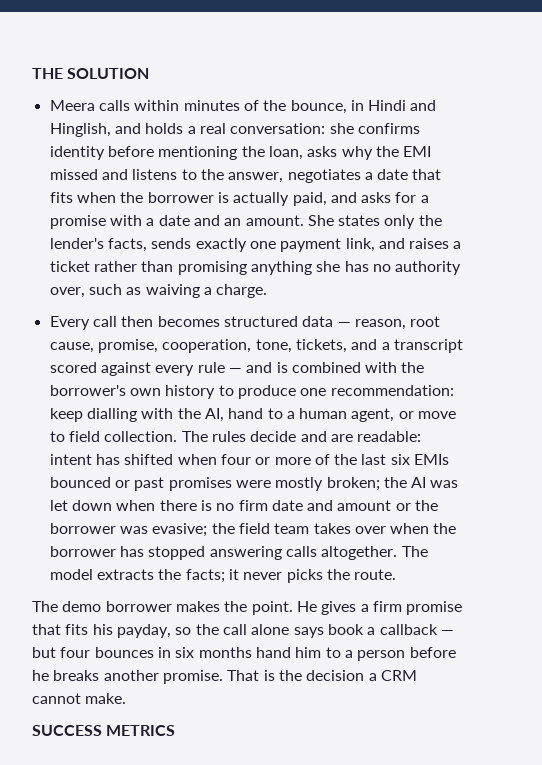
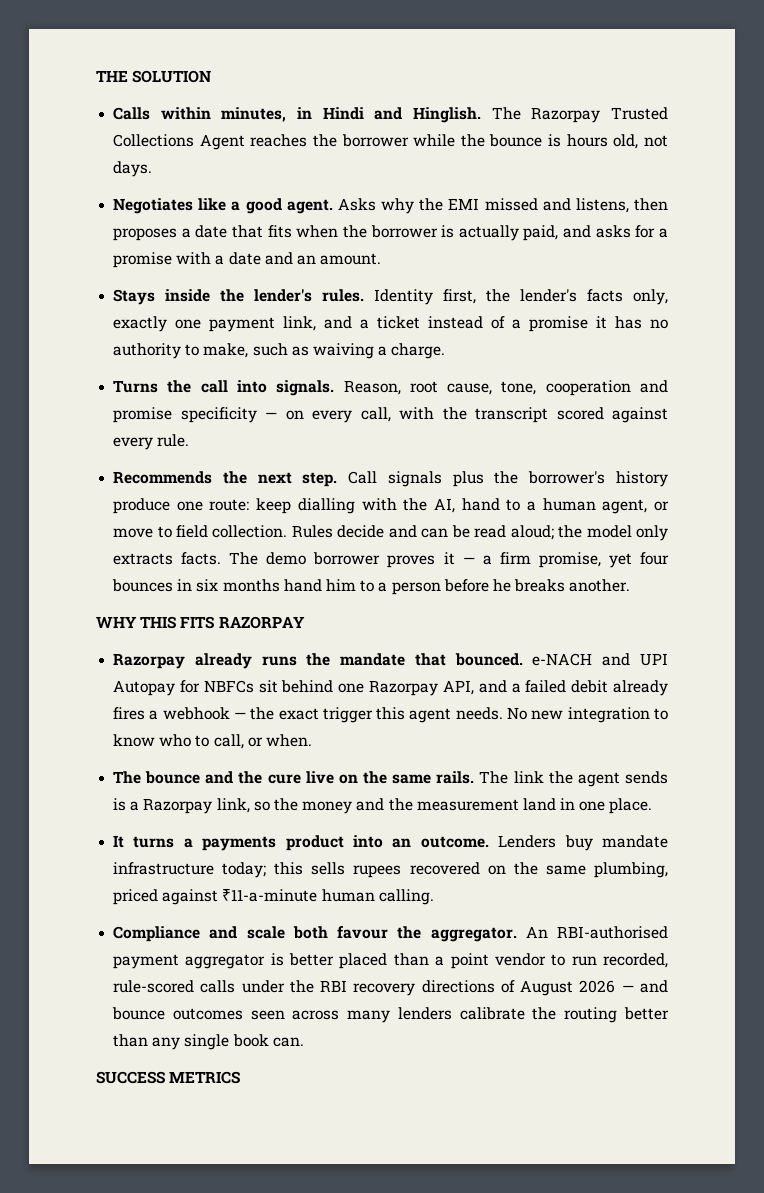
[49,100,437,114] [49,123,420,137] [49,146,338,160] Meera calls within minutes of the bounce, in Hindi and Hinglish, and holds a real conversation: she confirms identity before mentioning the loan, asks -> [113,107,668,123] [113,134,668,150] [113,161,153,177] [113,198,376,214] Calls within minutes, in Hindi and Hinglish. The Razorpay Trusted Collections Agent reaches the borrower while the bounce is hours old, not days. // Negotiates like a good agent. Asks
[132,169,361,183] listens to the answer, negotiates -> [575,198,669,213] [113,228,178,241] listens, then proposes
[307,215,442,229] [49,238,192,252] She states only the lender's facts, sends -> [113,289,669,305] // Stays inside the lender's rules. Identity first, the lender's facts only,
[409,238,450,249] raises -> (353, 322) none
[93,261,341,275] rather than promising anything she -> [428,316,608,332] instead of a promise it
[49,287,85,298] over, -> [185,343,249,358] to make,
[49,316,441,330] [49,339,463,353] [49,362,425,376] [49,385,234,399] Every call then becomes structured data — reason, root cause, promise, cooperation, tone, tickets, and a transcript scored against every rule — and is combined with the borrower's own history to -> [113,380,669,396] [113,407,668,423] [113,434,190,450] [113,471,669,487] Turns the call into signals. Reason, root cause, tone, cooperation and promise specificity — on every call, with the transcript scored against every rule. // Recommends the next step. Call signals plus the borrower's history
[330,385,454,396] recommendation: -> [209,499,250,511] route:
[181,431,422,442] [49,454,450,465] [49,477,459,491] [49,500,439,511] [49,523,457,537] [49,546,428,560] [49,569,397,583] [32,601,463,615] [32,624,454,638] [32,647,56,658] The rules decide and are readable: intent has shifted when four or more of the last six EMIs bounced or past promises were mostly broken; the AI was let down when there is no firm date and amount or the borrower was evasive; the field team takes over when the borrower has stopped answering calls altogether. The model extracts the facts; it never picks the route. // The demo borrower makes the point. He gives a firm promise that fits his payday, so the call alone says book a callback — but -> [291,525,669,541] [113,552,632,568] Rules decide and can be read aloud; the model only extracts facts. The demo borrower proves it — a firm promise, yet
[103,670,417,684] [32,693,127,704] another promise. That is the decision a CRM cannot make. -> [569,579,631,592] [96,616,305,629] [113,653,669,669] [113,680,668,696] [113,707,669,723] [113,734,312,749] [113,771,669,787] [113,798,653,814] [113,835,668,851] [113,862,668,878] [113,889,434,905] [113,926,668,942] [113,953,669,969] [113,980,668,996] [112,1007,670,1023] [113,1034,304,1050] another. // WHY THIS FITS RAZORPAY // Razorpay already runs the mandate that bounced. e-NACH and UPI Autopay for NBFCs sit behind one Razorpay API, and a failed debit already fires a webhook — the exact trigger this agent needs. No new integration to know who to call, or when. // The bounce and the cure live on the same rails. The link the agent sends is a Razorpay link, so the money and the measurement land in one place. // It turns a payments product into an outcome. Lenders buy mandate infrastructure today; this sells rupees recovered on the same plumbing, priced against ₹11-a-minute human calling. // Compliance and scale both favour the aggregator. An RBI-authorised payment aggregator is better placed than a point vendor to run recorded, rule-scored calls under the RBI recovery directions of August 2026 — and bounce outcomes seen across many lenders calibrate the routing better than any single book can.

